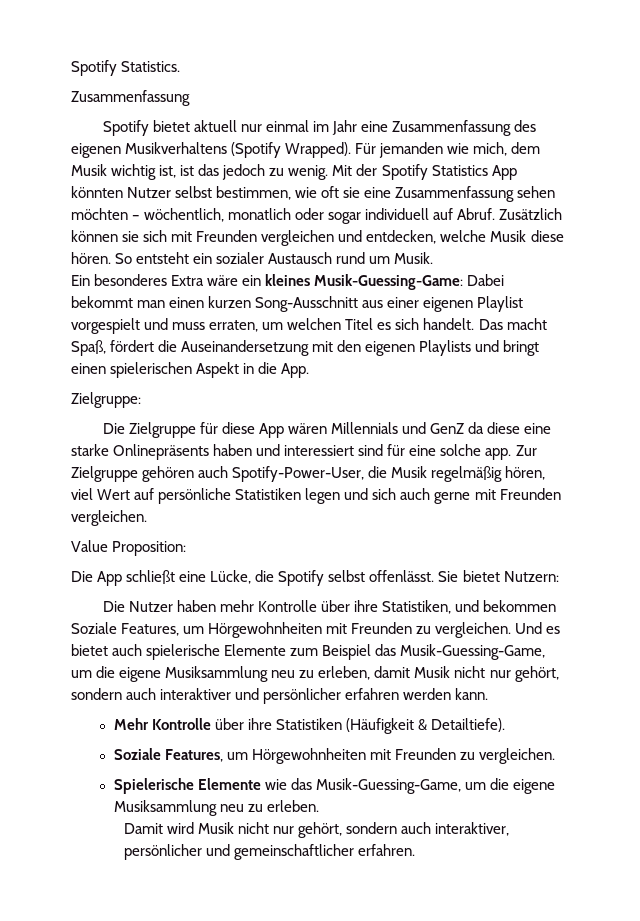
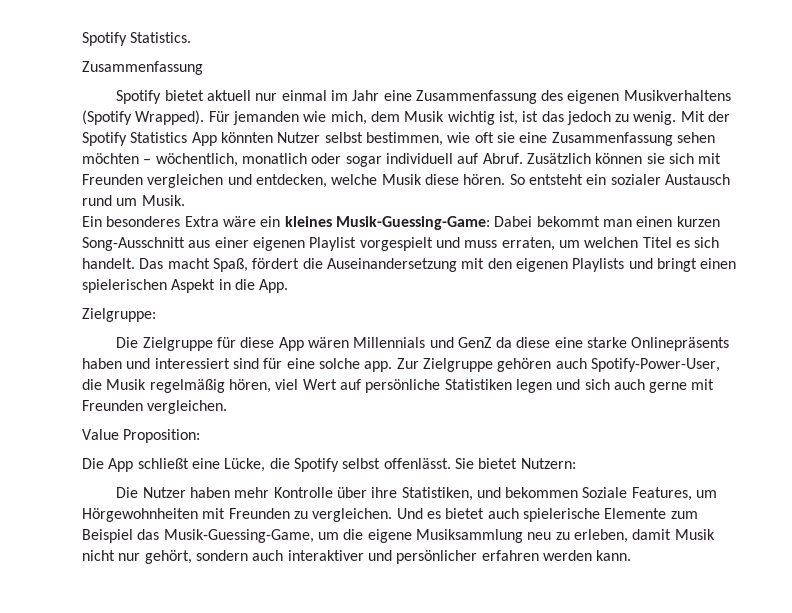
[113,718,506,734] [113,748,556,764] [113,778,556,794] [113,800,319,816] [123,822,509,838] [123,844,415,860] // Mehr Kontrolle über ihre Statistiken (Häufigkeit & Detailtiefe). // Soziale Features, um Hörgewohnheiten mit Freunden zu vergleichen. // Spielerische Elemente wie das Musik-Guessing-Game, um die eigene Musiksammlung neu zu erleben. // Damit wird Musik nicht nur gehört, sondern auch interaktiver, persönlicher und gemeinschaftlicher erfahren. -> (632, 555) none

